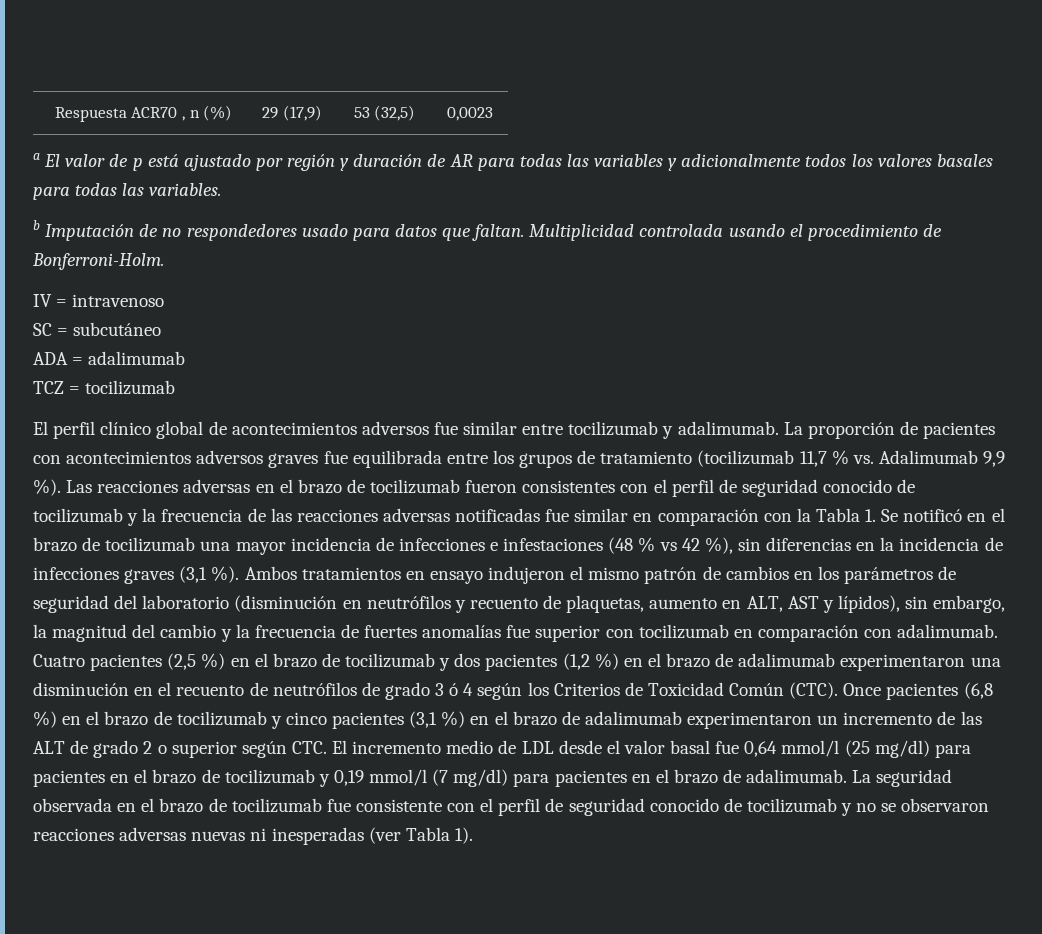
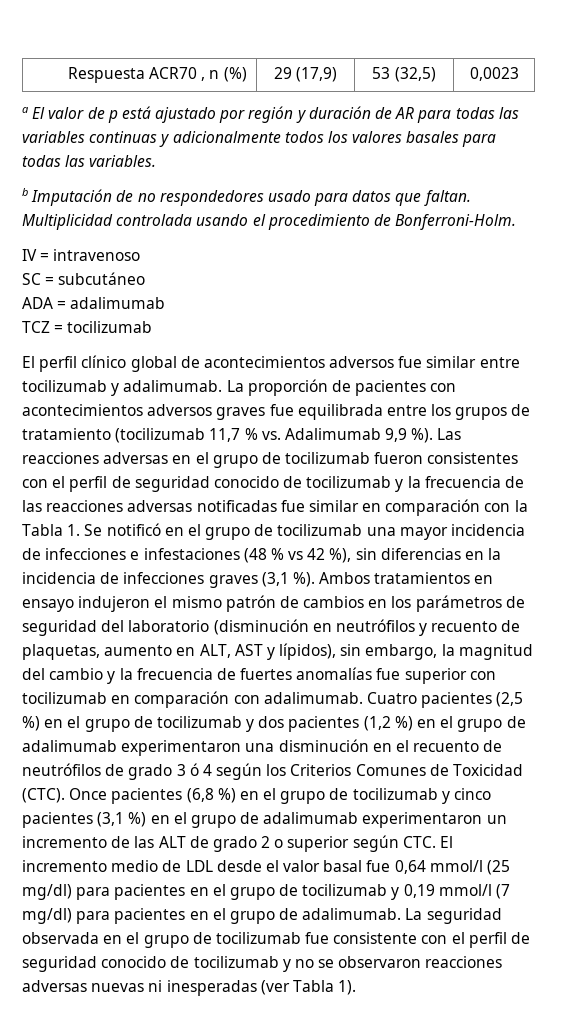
(664, 160) none -> [89,131,158,143] continuas
[297,479,342,494] brazo -> [212,455,258,468] grupo
[33,537,77,552] brazo -> [205,527,251,540] grupo
[272,653,317,668] brazo -> [84,719,130,732] grupo
[666,653,711,668] brazo -> [457,719,503,732] grupo
(620, 689) none -> [355,764,426,776] Comunes
[729,683,785,696] Común -> (524, 770) none
[104,711,149,726] brazo -> [280,791,326,804] grupo
[512,711,557,726] brazo -> [190,815,236,828] grupo
[152,769,197,784] brazo -> [229,887,275,900] grupo
[673,769,718,784] brazo -> [229,911,275,924] grupo
[159,798,204,813] brazo -> [143,935,189,948] grupo

